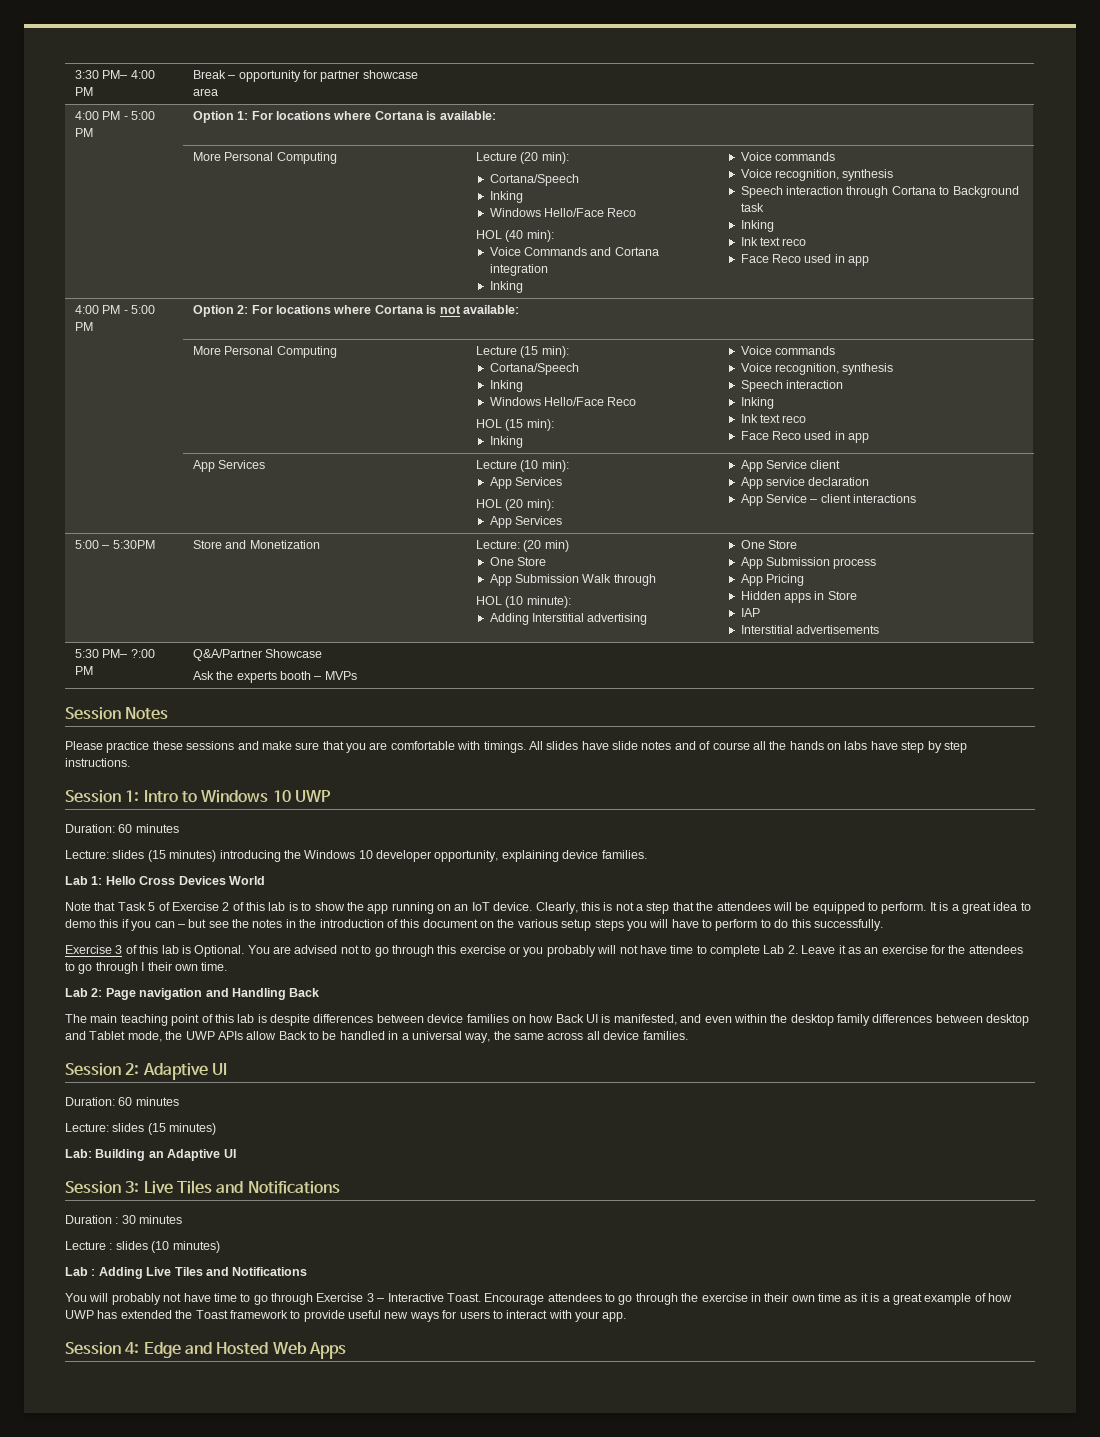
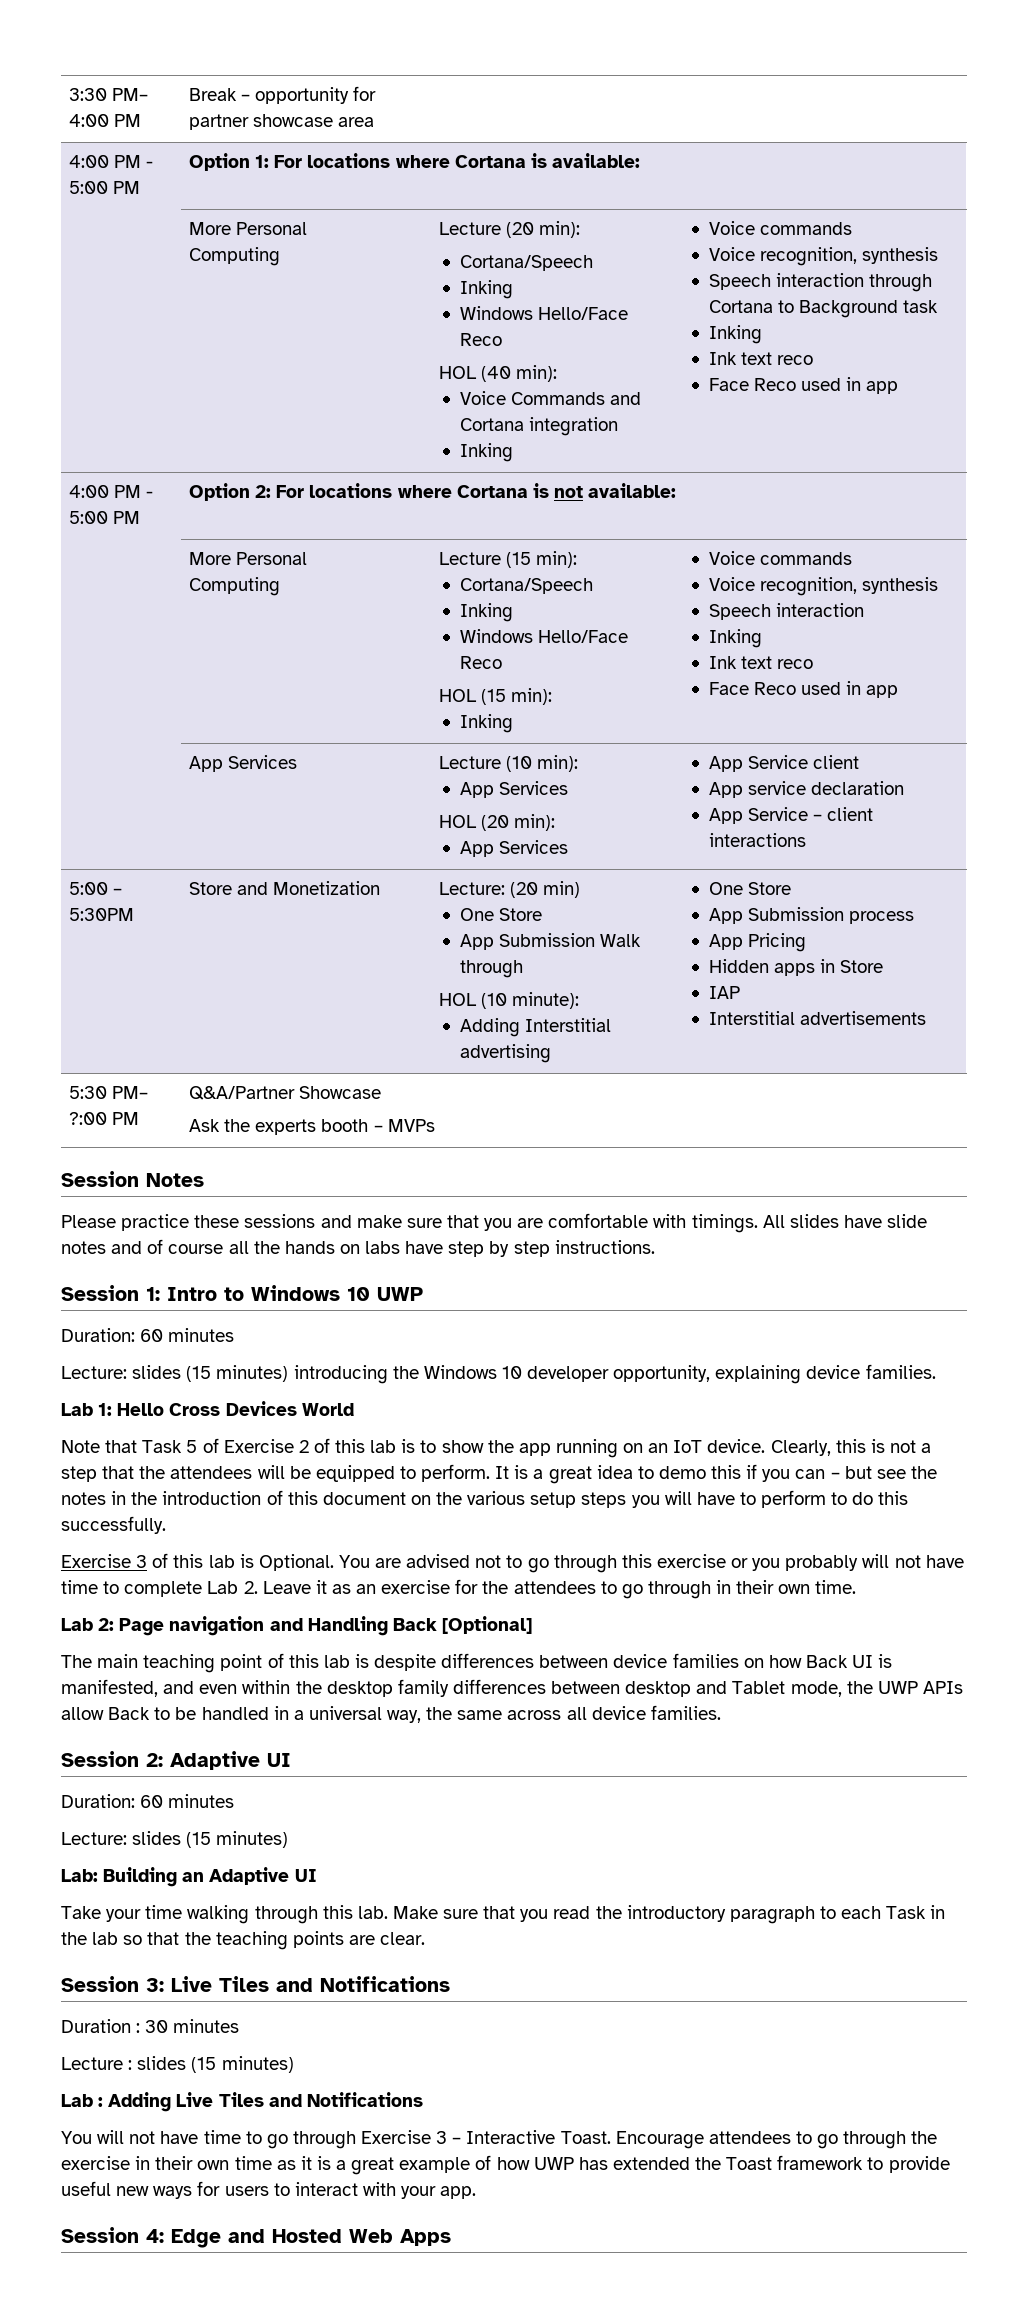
[141,962,145,971] I -> [716,1580,732,1594] in
(320, 992) none -> [441,1616,532,1634] [Optional]
(236, 1153) none -> [61,1905,946,1924] [61,1931,426,1950] // Take your time walking through this lab. Make sure that you read the introductory paragraph to each Task in the lab so that the teaching points are clear.
[151,1241,170,1253] (10 -> [191,2057,217,2073] (15
[111,1293,161,1305] probably -> (125, 2137) none

